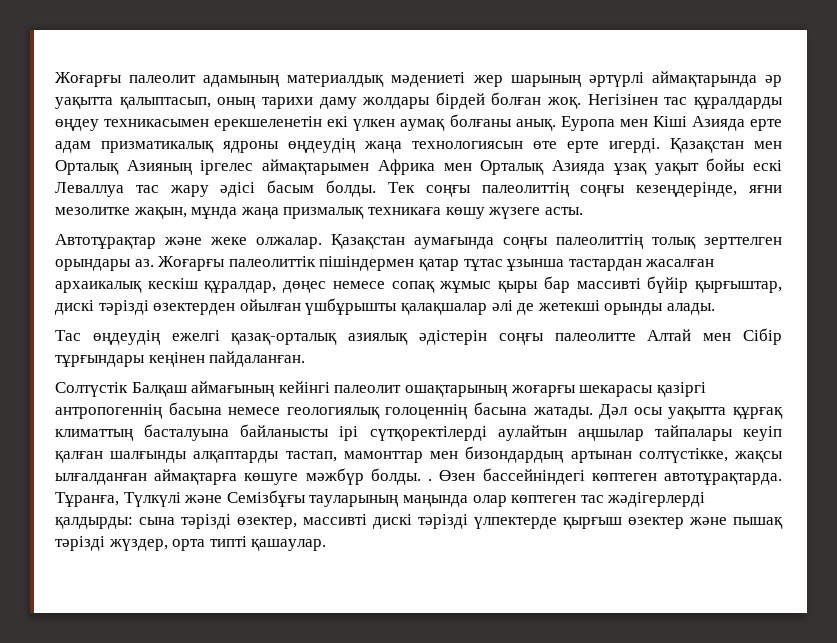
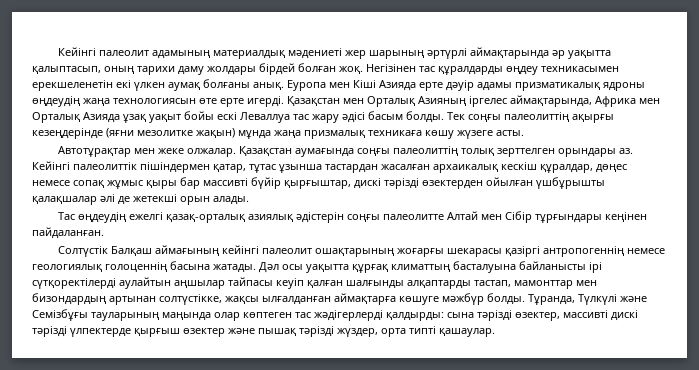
[55,72,122,87] Жоғарғы -> [58,47,97,56] Кейінгі
[55,141,91,153] адам -> [446,80,512,91] дәуір адамы
[262,159,370,175] аймақтарымен -> [510,95,592,107] аймақтарында,
[580,182,783,197] [55,207,187,219] соңғы кезеңдерінде, яғни мезолитке жақын, -> [572,114,614,123] [32,128,235,139] ақырғы кезеңдерінде (яғни мезолитке жақын)
[164,237,202,245] және -> [134,148,156,154] мен
[158,256,226,271] Жоғарғы -> [32,161,70,170] Кейінгі
[418,259,459,271] қатар -> [213,164,246,173] қатар,
[604,303,664,315] орынды -> [180,196,210,205] орын
[168,402,222,415] басына -> (625, 251) none
[654,425,733,441] тайпалары -> [228,277,273,286] тайпасы
[428,468,782,485] [55,492,119,507] . Өзен бассейніндегі көптеген автотұрақтарда. Тұранға, -> [528,294,575,305] Тұранда,

